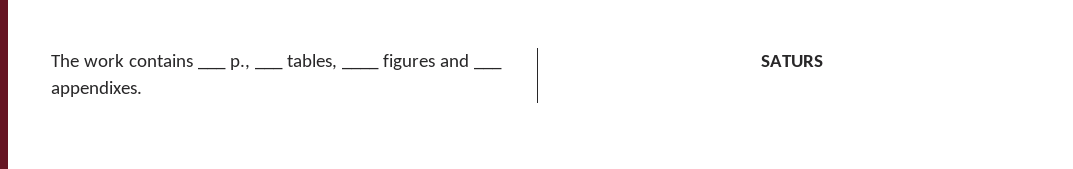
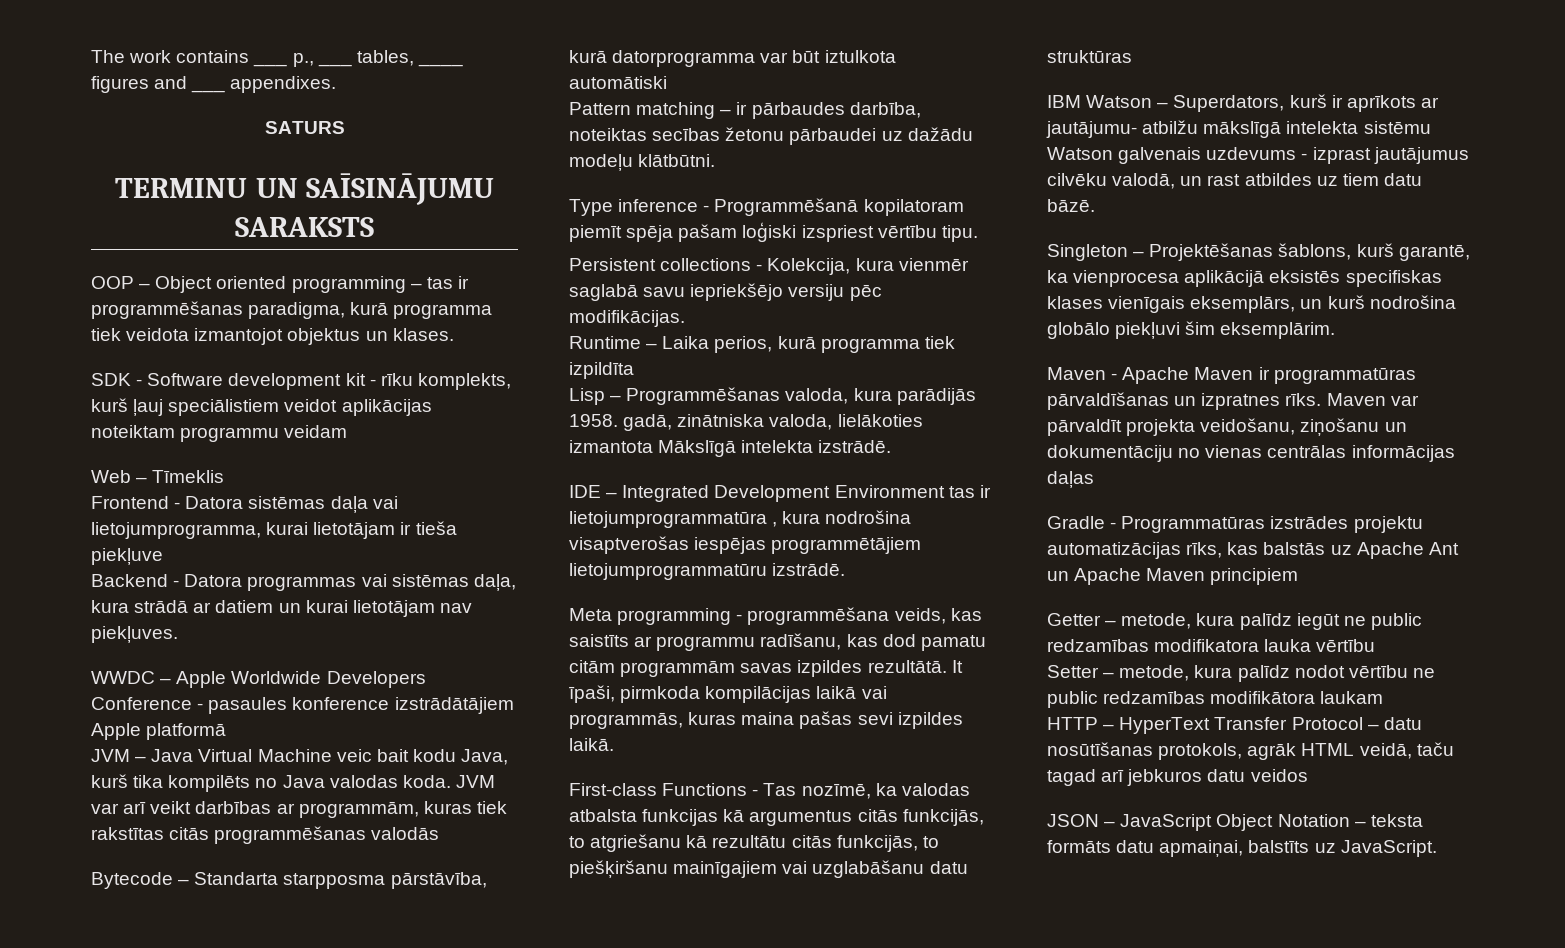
(823, 61) none -> [115,173,494,205] [235,217,374,237] [91,276,469,293] [91,301,493,319] [91,328,454,345] [91,373,511,390] [91,398,432,416] [91,425,348,442] [91,470,225,483] [91,496,398,513] [91,521,457,539] [91,548,163,565] [91,574,516,591] [91,600,472,617] [91,626,178,643] [91,671,426,688] [91,697,514,714] [91,723,227,740] [91,749,509,765] [91,774,495,792] [91,801,507,818] [91,826,440,844] [91,872,487,889] [569,50,896,67] [569,76,667,89] [569,102,921,119] [569,127,973,145] [569,154,716,171] [569,198,964,216] [569,222,978,242] [569,258,969,275] [569,283,882,301] [569,310,685,327] [569,336,955,353] [569,362,634,379] [569,387,976,405] [569,414,923,431] [569,440,892,457] [569,485,991,502] [569,510,912,528] [569,536,922,554] [569,563,846,580] [569,607,982,625] [569,633,986,651] [569,660,963,677] [569,685,887,703] [569,711,963,729] [569,738,614,751] [569,783,970,799] [569,809,984,826] [569,834,939,852] [569,860,968,878] [1047,50,1132,63] [1047,94,1439,112] [1046,120,1431,138] [1047,147,1469,164] [1047,173,1422,189] [1047,199,1095,212] [1047,243,1470,261] [1047,270,1442,287] [1047,295,1456,313] [1047,321,1336,339] [1047,367,1416,384] [1047,392,1419,410] [1047,418,1407,436] [1047,445,1455,462] [1047,471,1094,488] [1047,516,1423,533] [1047,542,1459,559] [1047,568,1299,585] [1047,613,1422,630] [1047,639,1376,652] [1047,665,1435,682] [1047,691,1384,708] [1047,717,1422,734] [1047,742,1454,760] [1047,769,1308,786] [1047,814,1423,831] [1047,840,1437,857] // TERMINU UN SAĪSINĀJUMU SARAKSTS // OOP – Object oriented programming – tas ir programmēšanas paradigma, kurā programma tiek veidota izmantojot objektus un klases. // SDK - Software development kit - rīku komplekts, kurš ļauj speciālistiem veidot aplikācijas noteiktam programmu veidam // Web – Tīmeklis // Frontend - Datora sistēmas daļa vai lietojumprogramma, kurai lietotājam ir tieša piekļuve // Backend - Datora programmas vai sistēmas daļa, kura strādā ar datiem un kurai lietotājam nav piekļuves. // WWDC – Apple Worldwide Developers Conference - pasaules konference izstrādātājiem Apple platformā // JVM – Java Virtual Machine veic bait kodu Java, kurš tika kompilēts no Java valodas koda. JVM var arī veikt darbības ar programmām, kuras tiek rakstītas citās programmēšanas valodās // Bytecode – Standarta starpposma pārstāvība, kurā datorprogramma var būt iztulkota automātiski // Pattern matching – ir pārbaudes darbība, noteiktas secības žetonu pārbaudei uz dažādu modeļu klātbūtni. // Type inference - Programmēšanā kopilatoram piemīt spēja pašam loģiski izspriest vērtību tipu. // Persistent collections - Kolekcija, kura vienmēr saglabā savu iepriekšējo versiju pēc modifikācijas. // Runtime – Laika perios, kurā programma tiek izpildīta // Lisp – Programmēšanas valoda, kura parādijās 1958. gadā, zinātniska valoda, lielākoties izmantota Mākslīgā intelekta izstrādē. // IDE – Integrated Development Environment tas ir lietojumprogrammatūra , kura nodrošina visaptverošas iespējas programmētājiem lietojumprogrammatūru izstrādē. // Meta programming - programmēšana veids, kas saistīts ar programmu radīšanu, kas dod pamatu citām programmām savas izpildes rezultātā. It īpaši, pirmkoda kompilācijas laikā vai programmās, kuras maina pašas sevi izpildes laikā. // First-class Functions - Tas nozīmē, ka valodas atbalsta funkcijas kā argumentus citās funkcijās, to atgriešanu kā rezultātu citās funkcijās, to piešķiršanu mainīgajiem vai uzglabāšanu datu struktūras // IBM Watson – Superdators, kurš ir aprīkots ar jautājumu- atbilžu mākslīgā intelekta sistēmu Watson galvenais uzdevums - izprast jautājumus cilvēku valodā, un rast atbildes uz tiem datu bāzē. // Singleton – Projektēšanas šablons, kurš garantē, ka vienprocesa aplikācijā eksistēs specifiskas klases vienīgais eksemplārs, un kurš nodrošina globālo piekļuvi šim eksemplārim. // Maven - Apache Maven ir programmatūras pārvaldīšanas un izpratnes rīks. Maven var pārvaldīt projekta veidošanu, ziņošanu un dokumentāciju no vienas centrālas informācijas daļas // Gradle - Programmatūras izstrādes projektu automatizācijas rīks, kas balstās uz Apache Ant un Apache Maven principiem // Getter – metode, kura palīdz iegūt ne public redzamības modifikatora lauka vērtību // Setter – metode, kura palīdz nodot vērtību ne public redzamības modifikātora laukam // HTTP – HyperText Transfer Protocol – datu nosūtīšanas protokols, agrāk HTML veidā, taču tagad arī jebkuros datu veidos // JSON – JavaScript Object Notation – teksta formāts datu apmaiņai, balstīts uz JavaScript.

